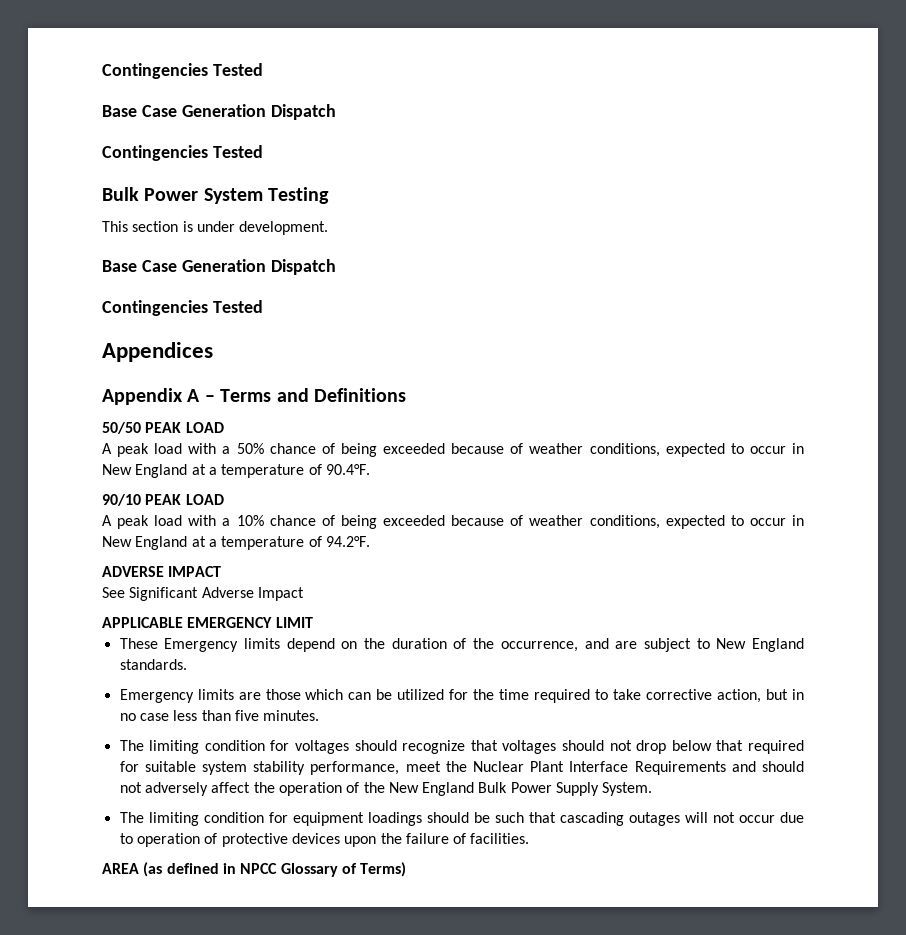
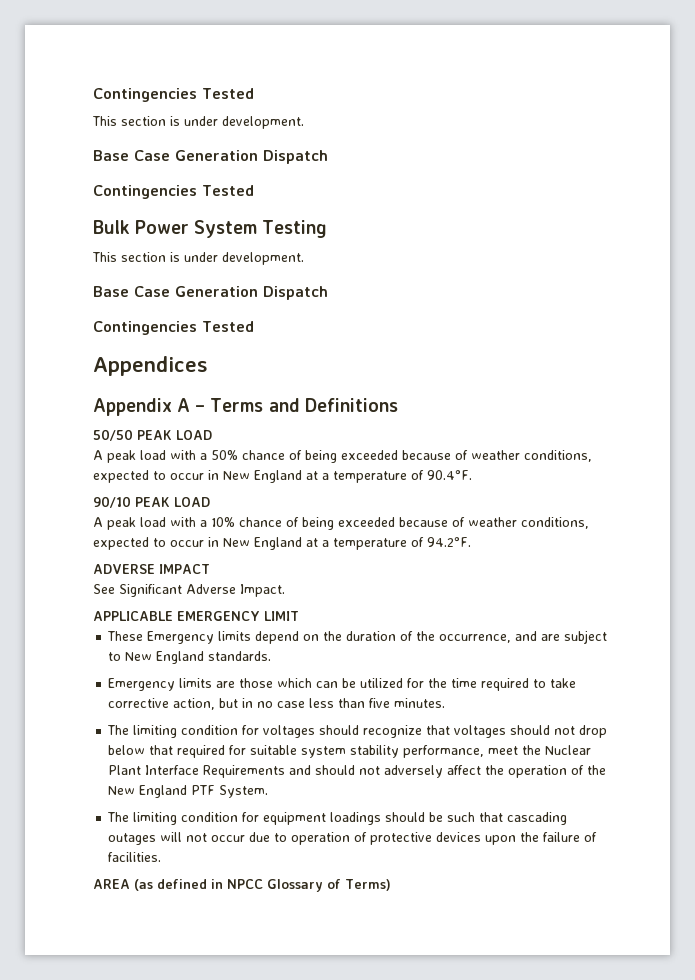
[102,63,263,79] Contingencies Tested -> [93,88,254,102] [92,116,304,129] Contingencies Tested // This section is under development.
[257,587,304,601] Impact -> [240,584,285,597] Impact.
[478,782,600,796] Bulk Power Supply -> [191,785,216,795] PTF

